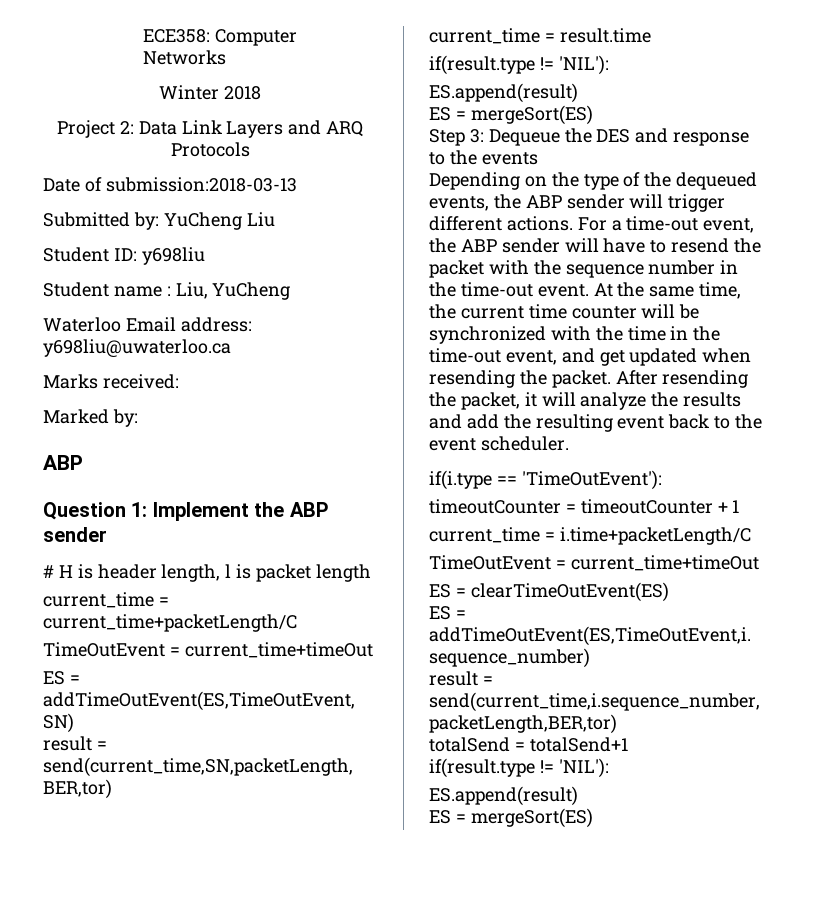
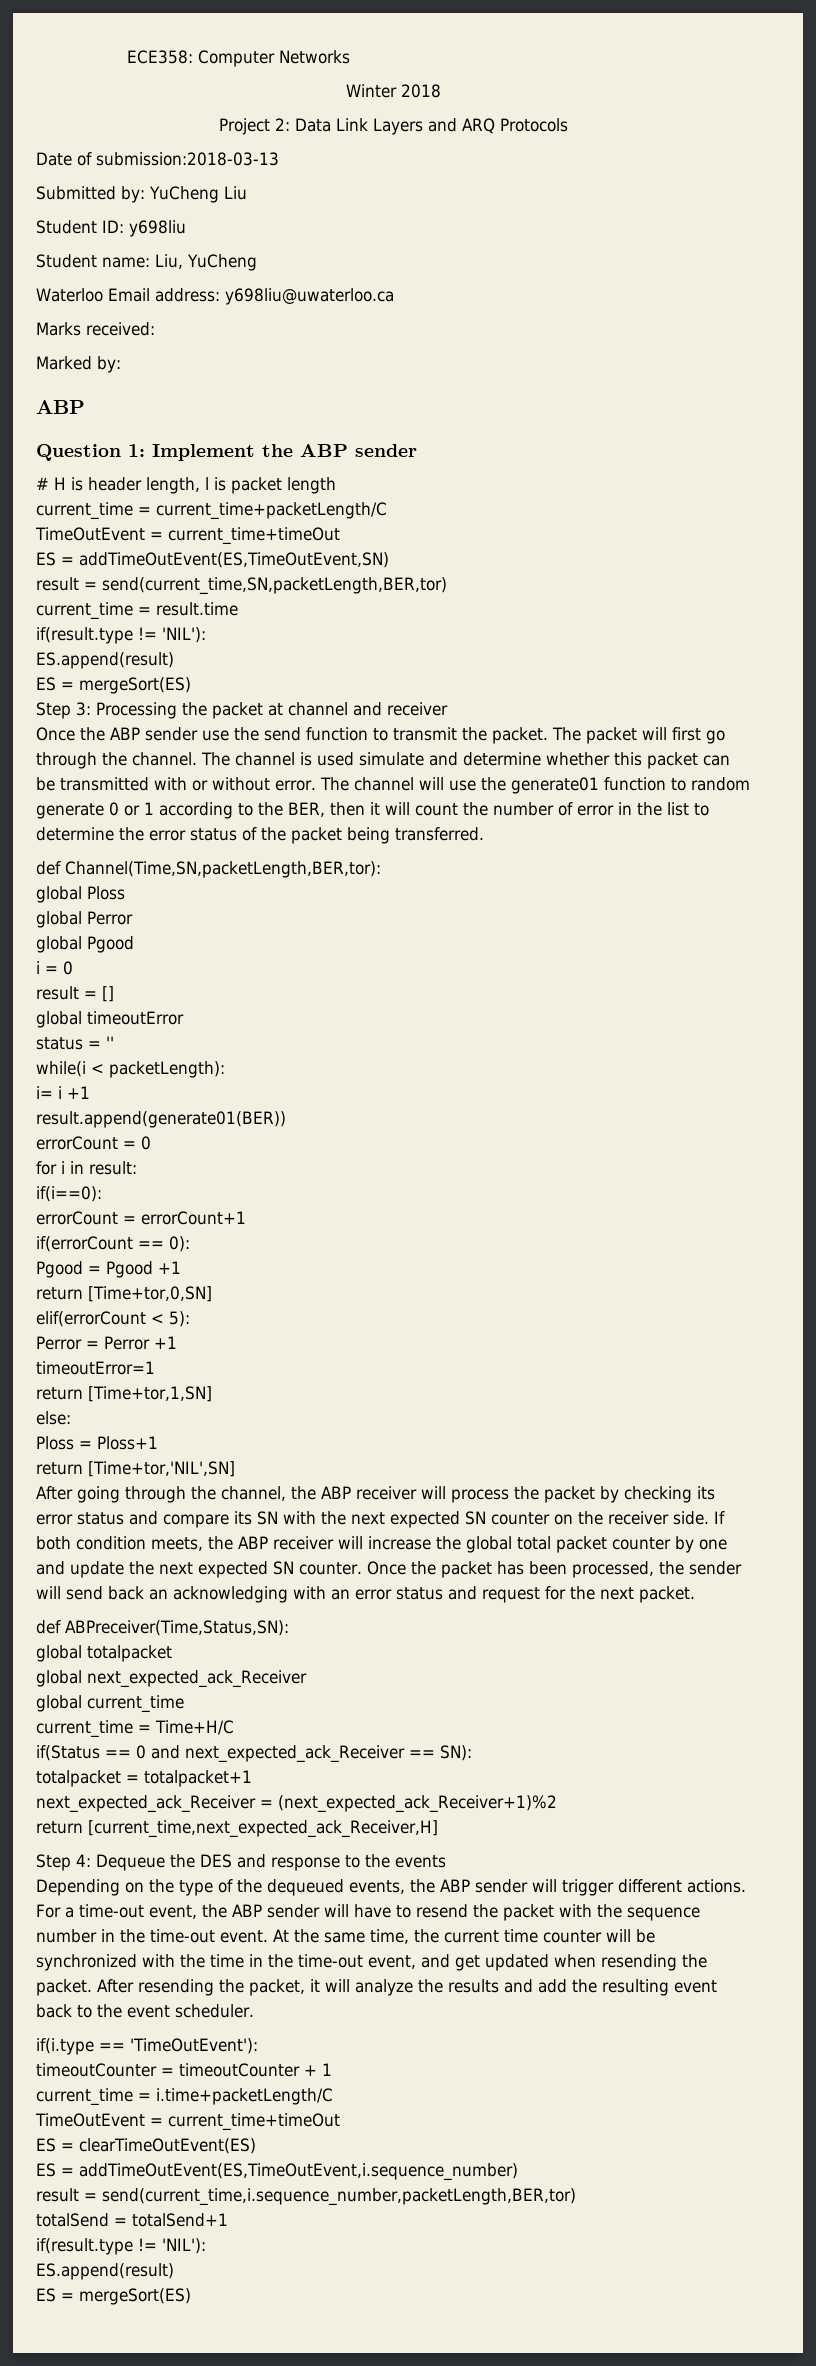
[113,286,171,297] name : -> [102,257,150,268] name:
(484, 136) none -> [96,702,448,719] [36,727,725,744] [36,752,730,769] [36,777,750,794] [36,802,709,819] [36,827,484,844] [36,861,381,878] [36,886,125,903] [36,911,133,928] [36,936,134,953] [36,961,73,975] [36,986,114,1002] [36,1011,184,1028] [36,1036,114,1050] [36,1061,225,1078] [36,1086,90,1099] [36,1111,286,1128] [36,1136,151,1150] [36,1161,137,1175] [36,1186,102,1202] [36,1211,246,1225] [36,1236,190,1252] [36,1261,181,1278] [36,1286,212,1302] [36,1311,190,1327] [36,1336,177,1350] [36,1361,155,1375] [36,1386,212,1402] [36,1411,71,1425] [36,1436,158,1450] [36,1461,235,1477] [36,1486,715,1503] [36,1511,725,1528] [36,1536,727,1553] [36,1561,742,1578] [36,1586,695,1603] [36,1620,289,1636] [36,1645,172,1662] [36,1670,307,1688] [36,1695,184,1713] [36,1720,234,1738] [36,1745,472,1763] [36,1770,252,1787] [36,1795,557,1813] [36,1820,438,1838] [36,1854,91,1871] Processing the packet at channel and receiver // Once the ABP sender use the send function to transmit the packet. The packet will first go through the channel. The channel is used simulate and determine whether this packet can be transmitted with or without error. The channel will use the generate01 function to random generate 0 or 1 according to the BER, then it will count the number of error in the list to determine the error status of the packet being transferred. // def Channel(Time,SN,packetLength,BER,tor): // global Ploss // global Perror // global Pgood // i = 0 // result = [] // global timeoutError // status = '' // while(i < packetLength): // i= i +1 // result.append(generate01(BER)) // errorCount = 0 // for i in result: // if(i==0): // errorCount = errorCount+1 // if(errorCount == 0): // Pgood = Pgood +1 // return [Time+tor,0,SN] // elif(errorCount < 5): // Perror = Perror +1 // timeoutError=1 // return [Time+tor,1,SN] // else: // Ploss = Ploss+1 // return [Time+tor,'NIL',SN] // After going through the channel, the ABP receiver will process the packet by checking its error status and compare its SN with the next expected SN counter on the receiver side. If both condition meets, the ABP receiver will increase the global total packet counter by one and update the next expected SN counter. Once the packet has been processed, the sender will send back an acknowledging with an error status and request for the next packet. // def ABPreceiver(Time,Status,SN): // global totalpacket // global next_expected_ack_Receiver // global current_time // current_time = Time+H/C // if(Status == 0 and next_expected_ack_Receiver == SN): // totalpacket = totalpacket+1 // next_expected_ack_Receiver = (next_expected_ack_Receiver+1)%2 // return [current_time,next_expected_ack_Receiver,H] // Step 4:

